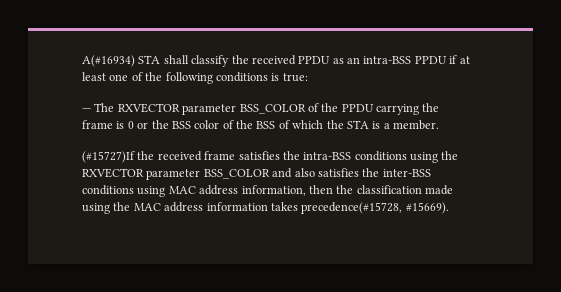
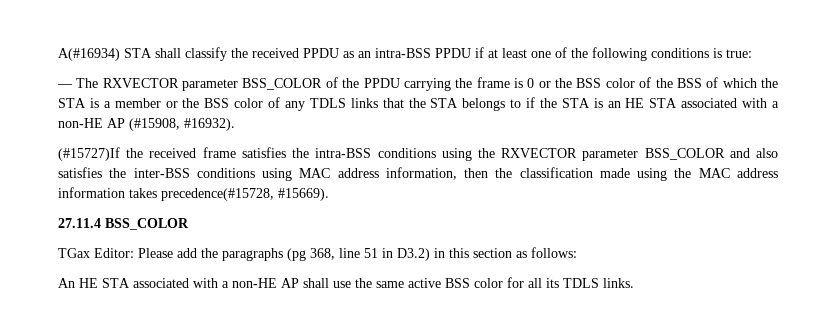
[393,120,439,130] member. -> [114,97,779,111] [58,118,235,131] member or the BSS color of any TDLS links that the STA belongs to if the STA is an HE STA associated with a non-HE AP (#15908, #16932).
(449, 208) none -> [58,218,189,230] [58,247,577,261] [58,277,634,288] // 27.11.4 BSS_COLOR // TGax Editor: Please add the paragraphs (pg 368, line 51 in D3.2) in this section as follows: // An HE STA associated with a non-HE AP shall use the same active BSS color for all its TDLS links.

